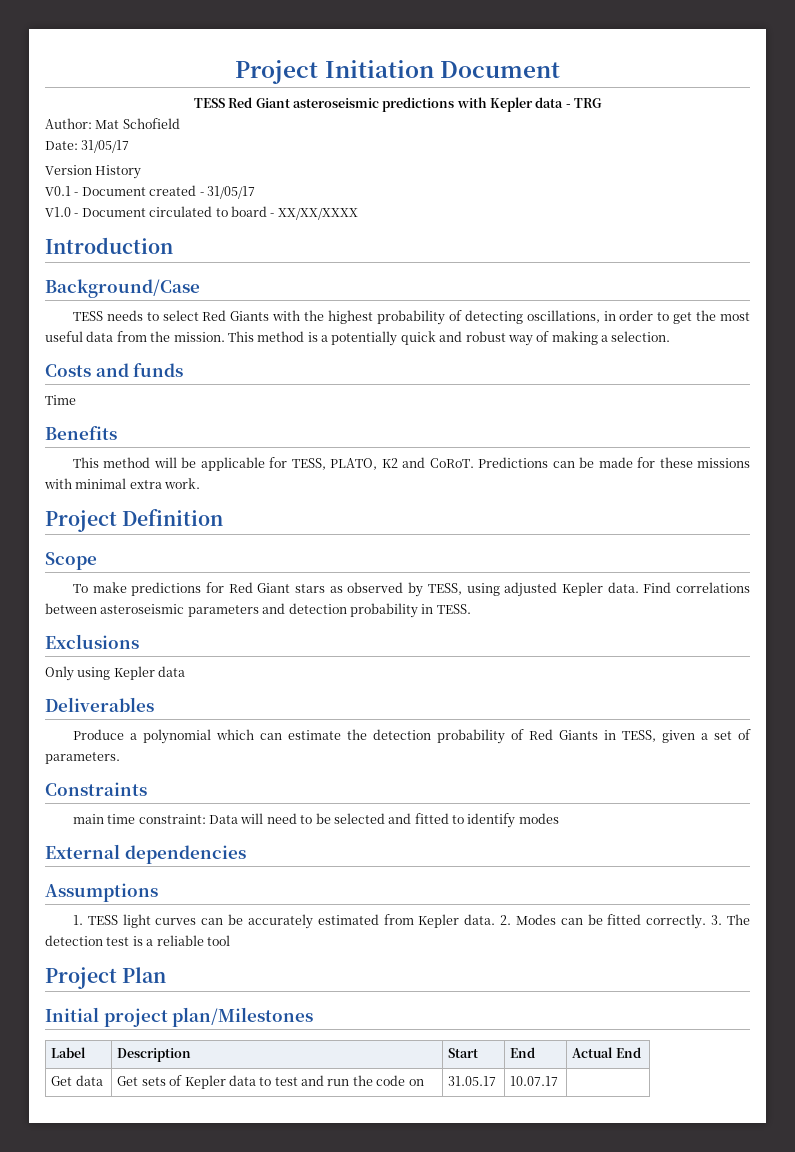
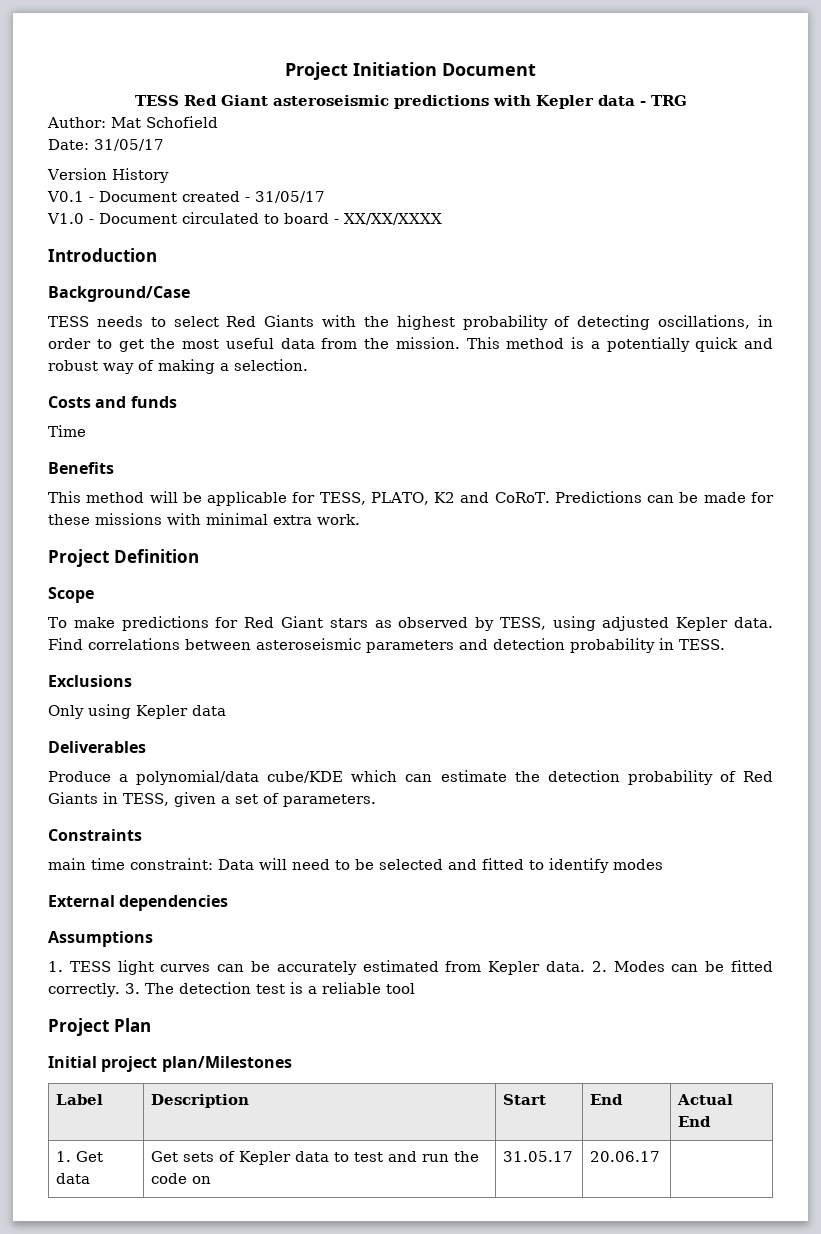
[142,729,211,744] polynomial -> [136,770,344,785] polynomial/data cube/KDE
(641, 1052) none -> [56,1151,72,1162] 1.
[510,1076,559,1086] 10.07.17 -> [590,1151,661,1162] 20.06.17

